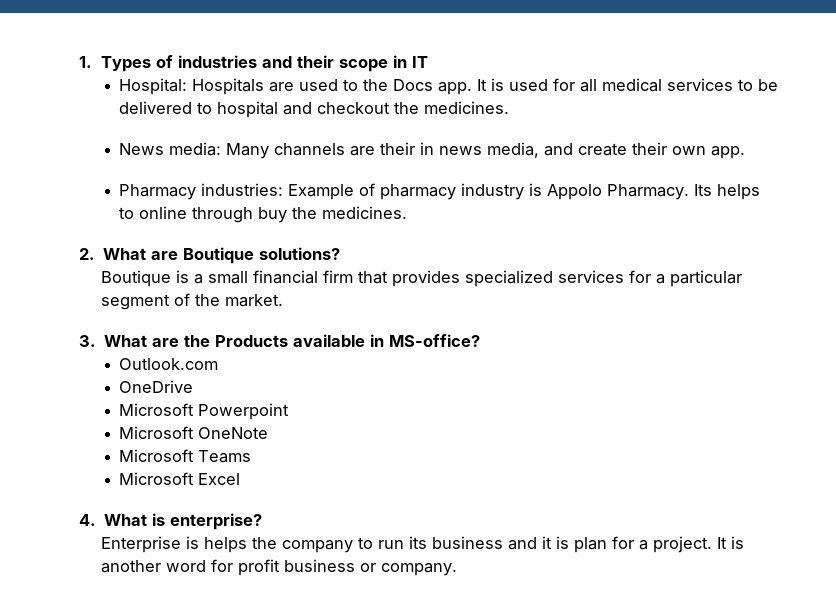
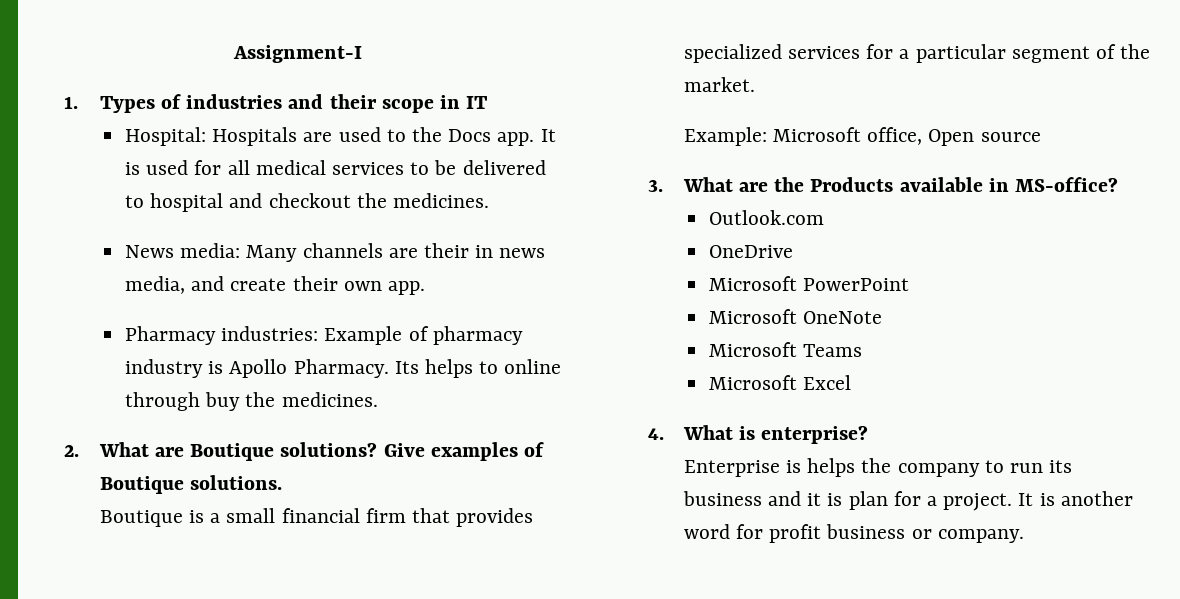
(79, 62) none -> [233,45,362,63] Assignment-I //
[547,184,603,200] Appolo -> [229,359,288,378] Apollo
(341, 253) none -> [383,442,544,461] [99,475,282,494] Give examples of Boutique solutions.
(284, 300) none -> [683,127,1041,146] // Example: Microsoft office, Open source
[198,403,290,420] Powerpoint -> [803,278,910,291] PowerPoint

